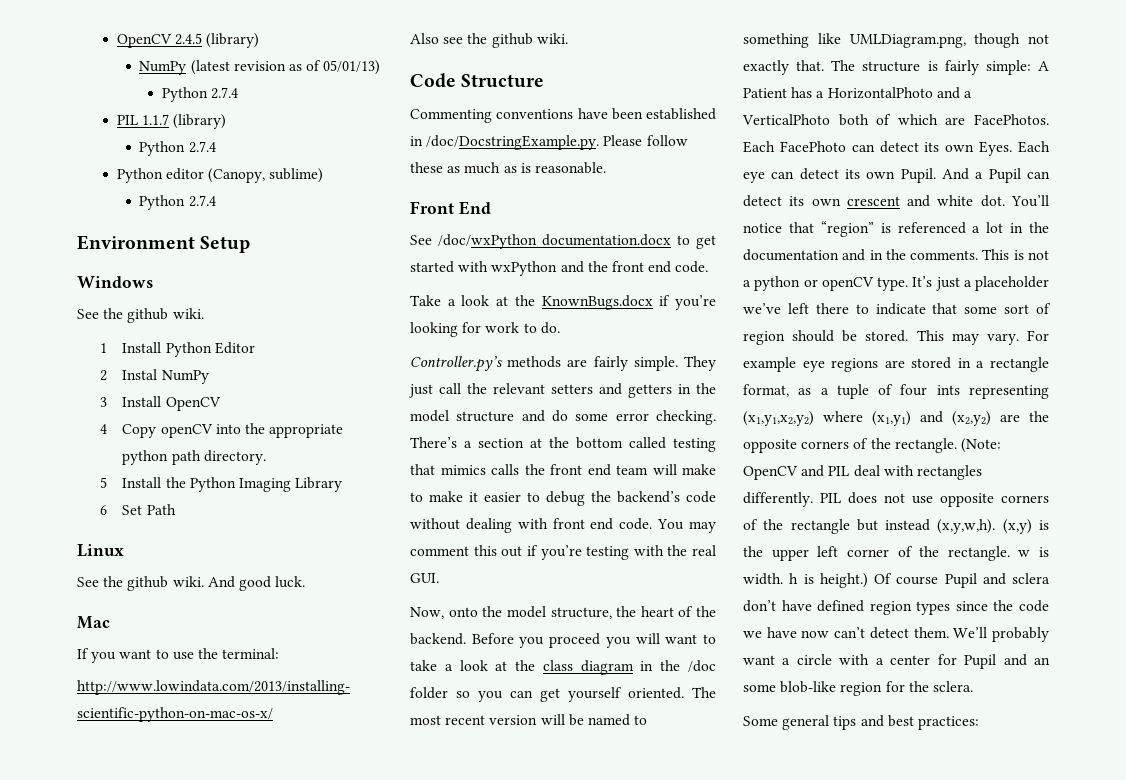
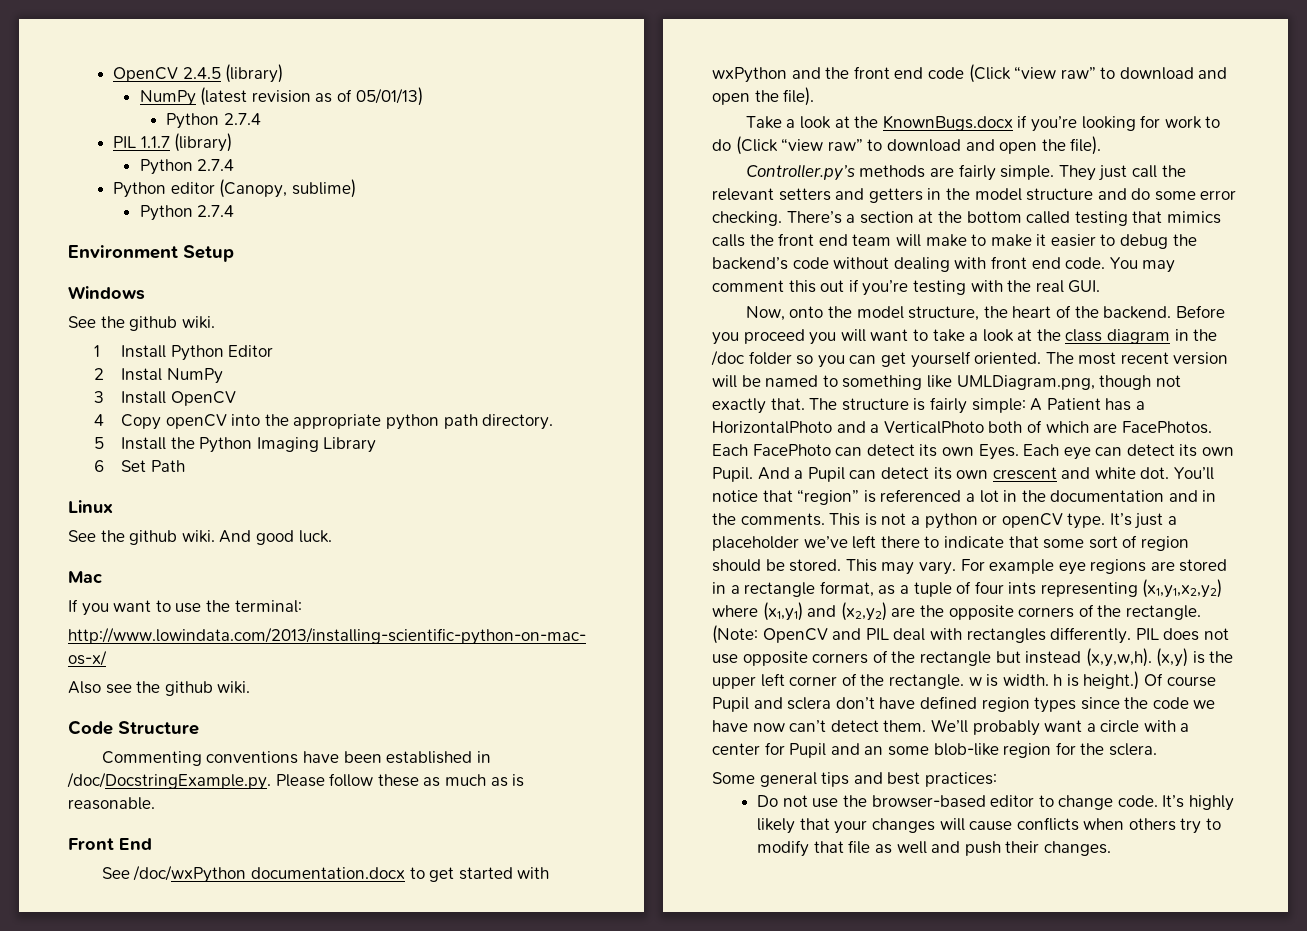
[675,261,709,273] code. -> [927,64,1228,83] [712,87,815,106] code (Click “view raw” to download and open the file).
[540,322,560,334] do. -> [712,136,1102,155] do (Click “view raw” to download and open the file).
(979, 723) none -> [757,795,1235,811] [757,817,1222,834] [757,840,1111,857] // Do not use the browser-based editor to change code. It’s highly likely that your changes will cause conflicts when others try to modify that file as well and push their changes.

